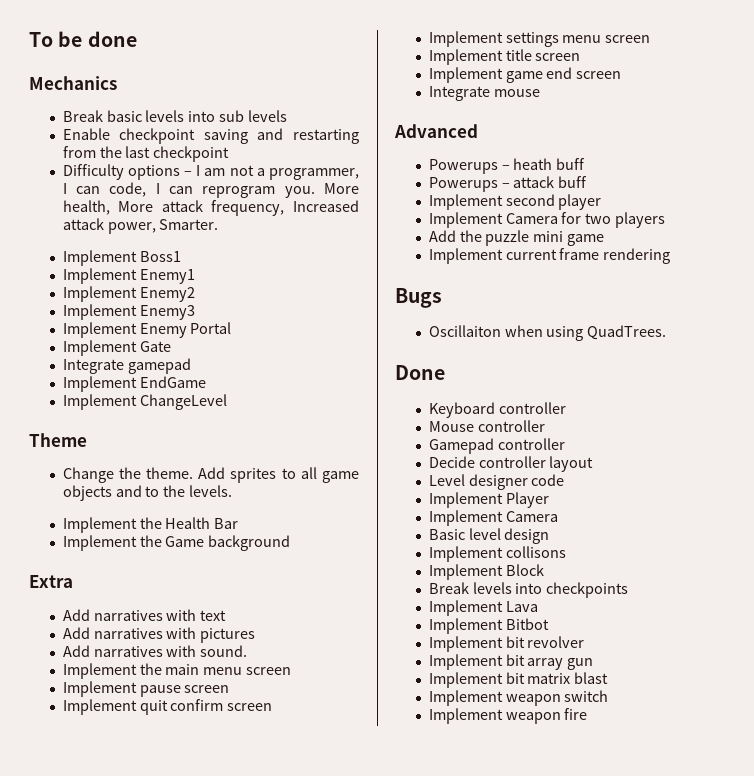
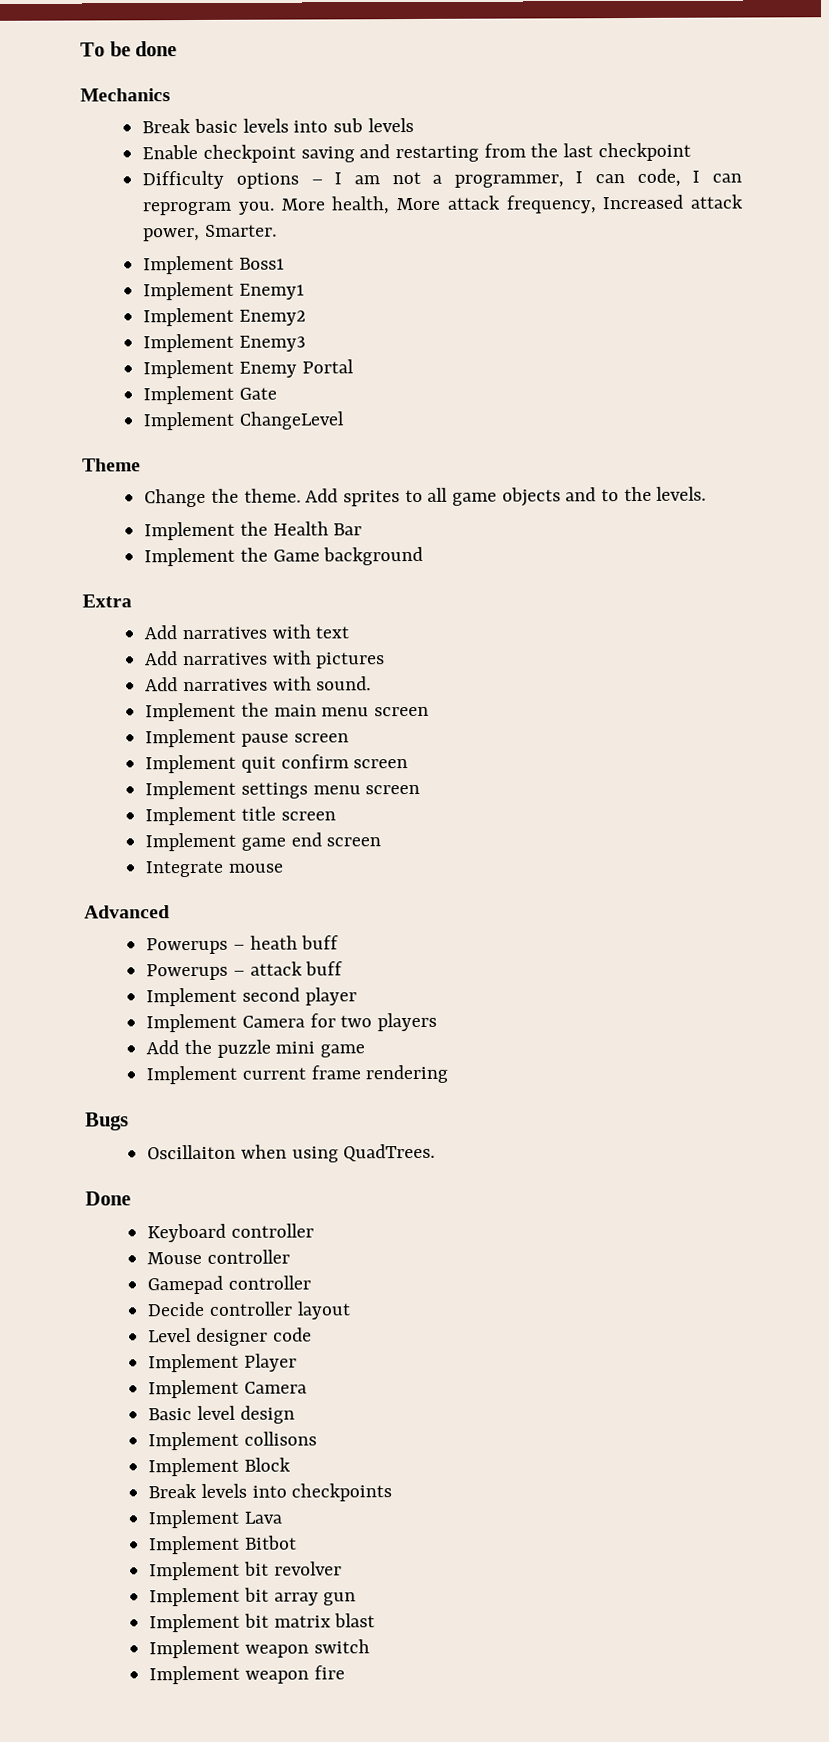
[62,358,191,374] [62,376,206,392] // Integrate gamepad // Implement EndGame -> (277, 393) none

